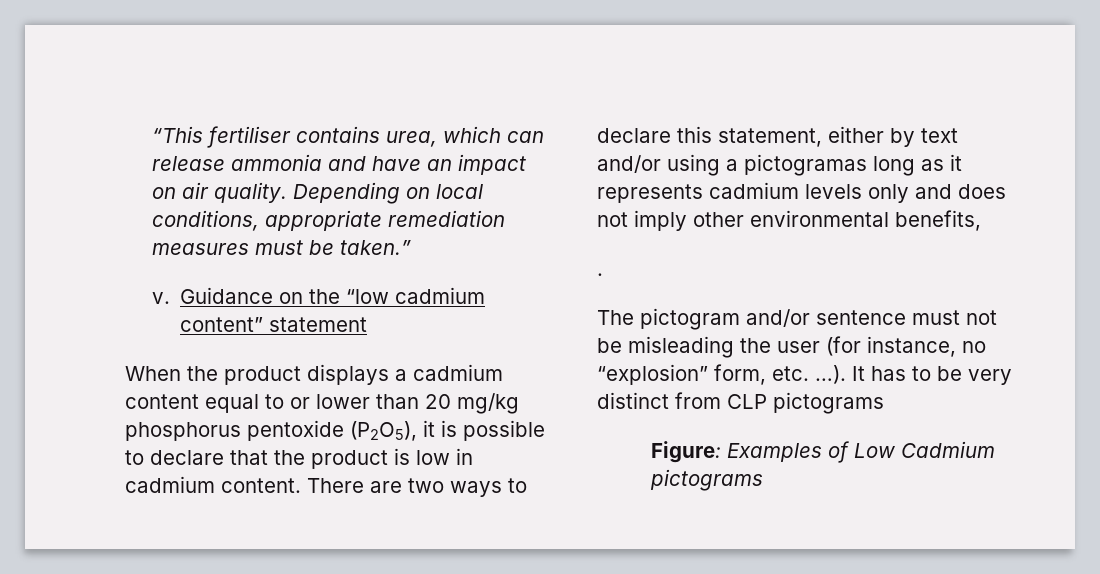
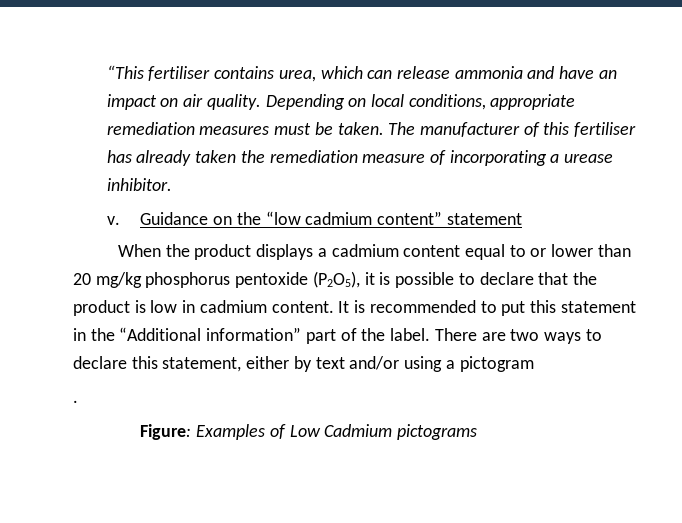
[339,240,411,255] taken.” -> [337,122,637,137] [106,150,614,166] [106,178,172,191] taken. The manufacturer of this fertiliser has already taken the remediation measure of incorporating a urease inhibitor.
(301, 485) none -> [338,300,636,316] [73,327,431,344] It is recommended to put this statement in the “Additional information” part of the label.
[744,154,962,176] [597,182,1006,203] [597,210,981,231] [597,273,603,276] [597,308,997,330] [597,336,986,358] [597,364,1012,385] [597,392,884,414] pictogramas long as it represents cadmium levels only and does not imply other environmental benefits, // . // The pictogram and/or sentence must not be misleading the user (for instance, no “explosion” form, etc. …). It has to be very distinct from CLP pictograms -> [459,356,534,372] [73,400,78,403] pictogram // .

